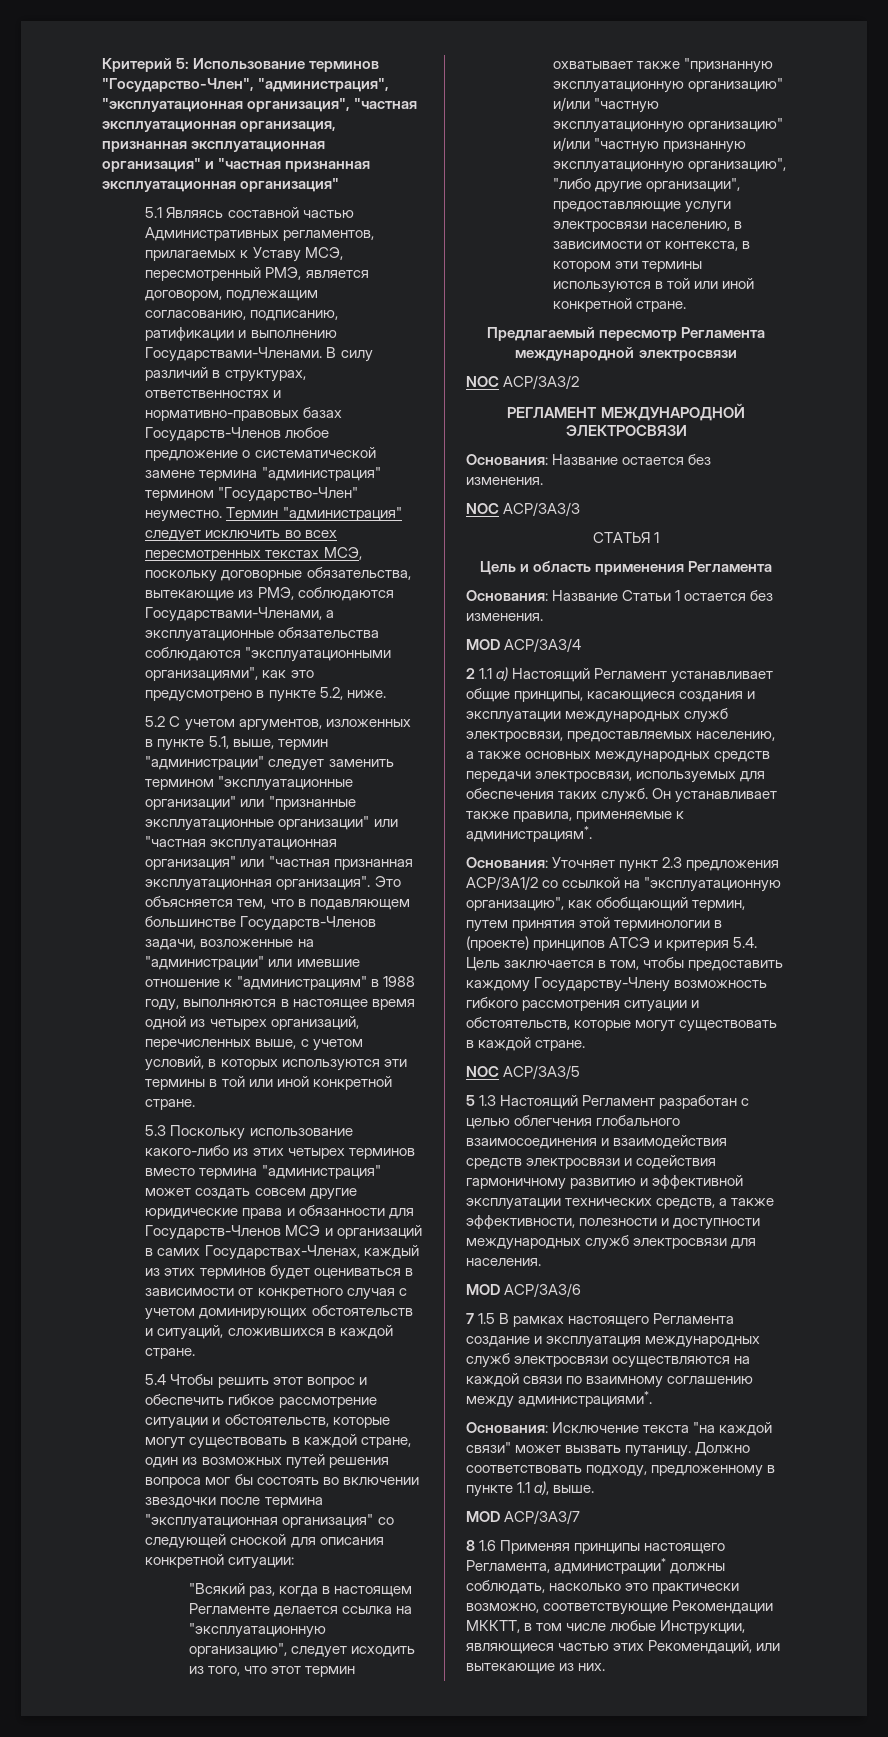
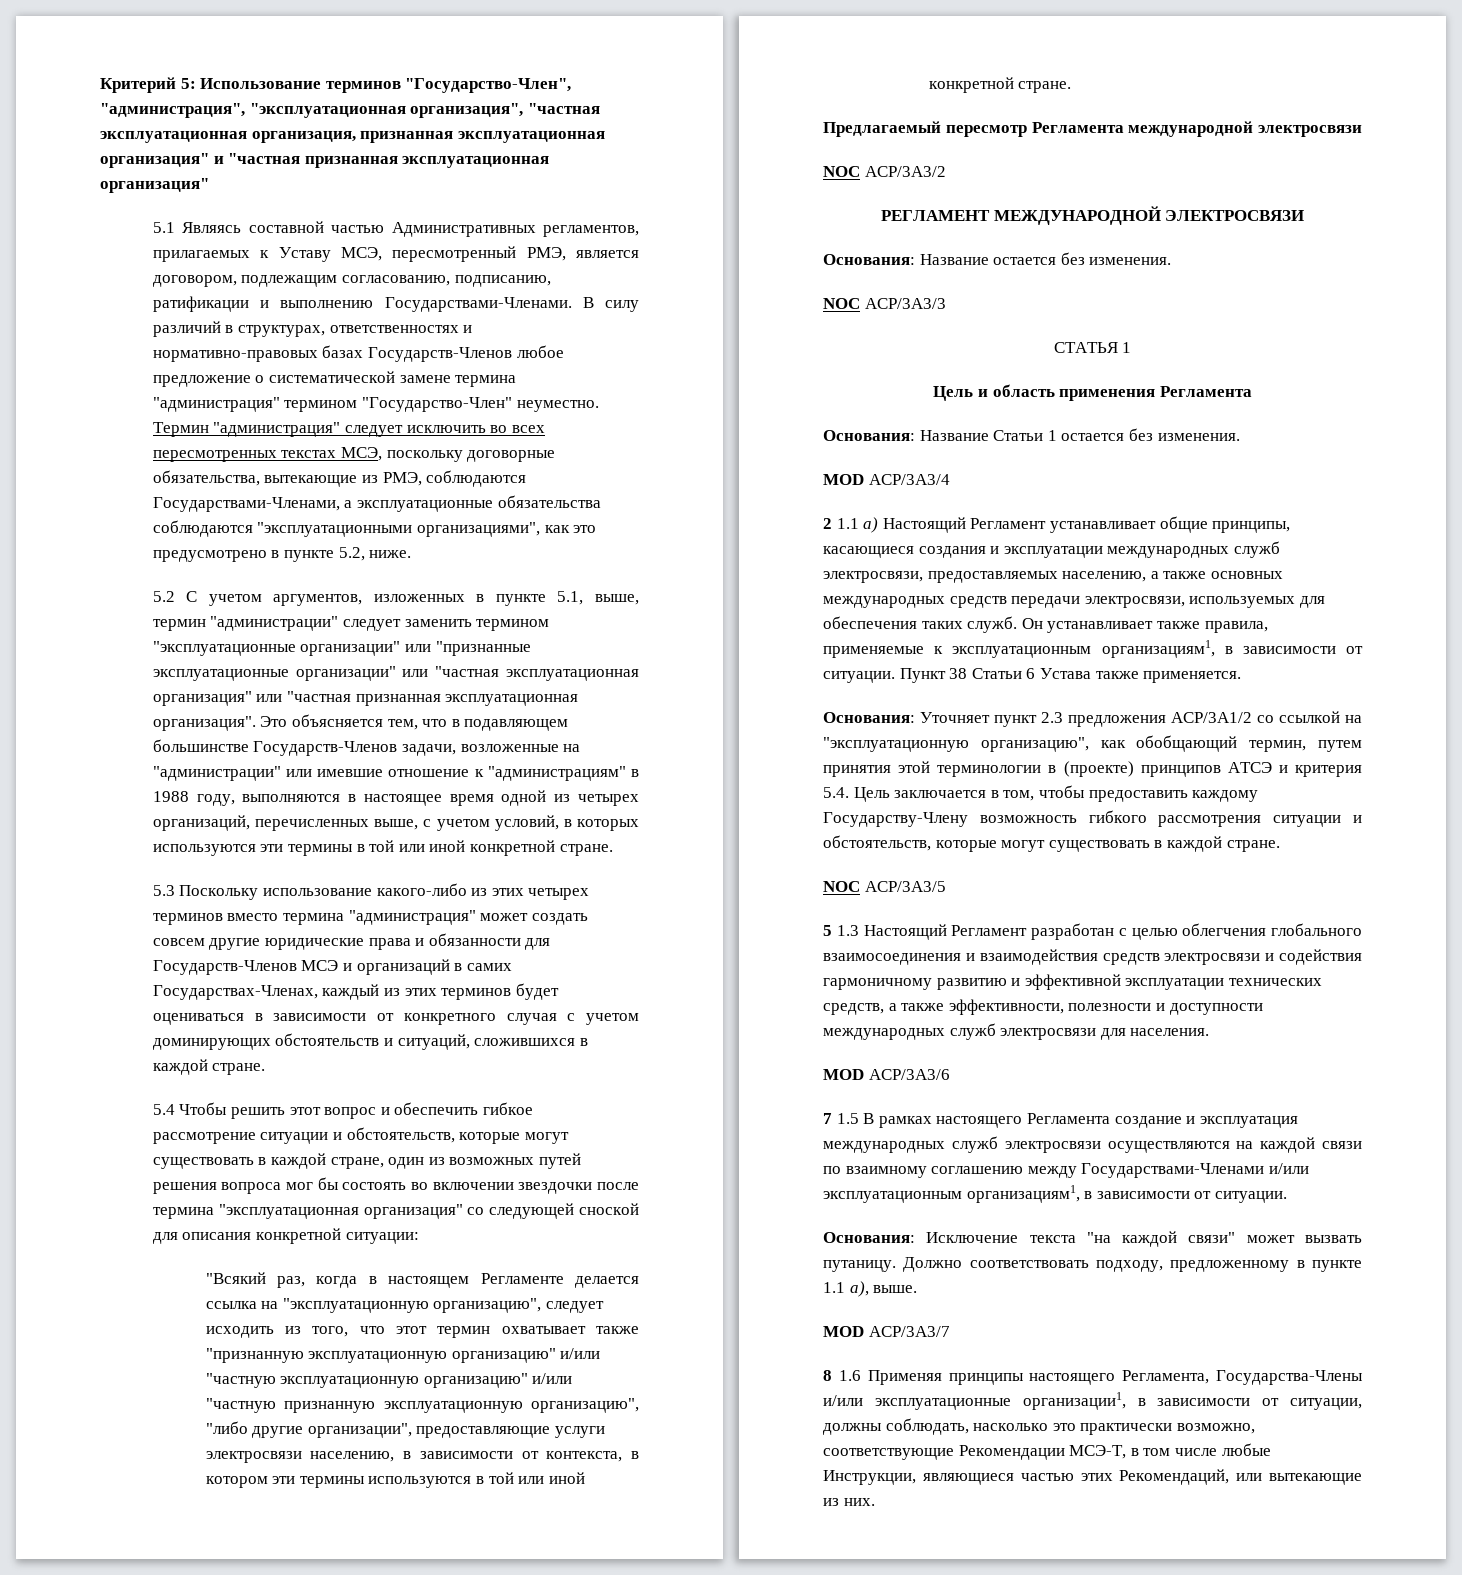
[466,826,592,842] администрациям*. -> [952,640,1363,658] [823,668,1242,683] эксплуатационным организациям1, в зависимости от ситуации. Пункт 38 Статьи 6 Устава также применяется.
[518,1391,653,1407] администрациями*. -> [1081,1163,1309,1178] [823,1185,1287,1203] Государствами-Членами и/или эксплуатационным организациям1, в зависимости от ситуации.
[554,1558,667,1574] администрации* -> [1216,1370,1363,1385] [823,1392,1362,1410] Государства-Члены и/или эксплуатационные организации1, в зависимости от ситуации,
[466,1620,520,1633] МККТТ, -> [1069,1445,1127,1459] МСЭ-Т,

